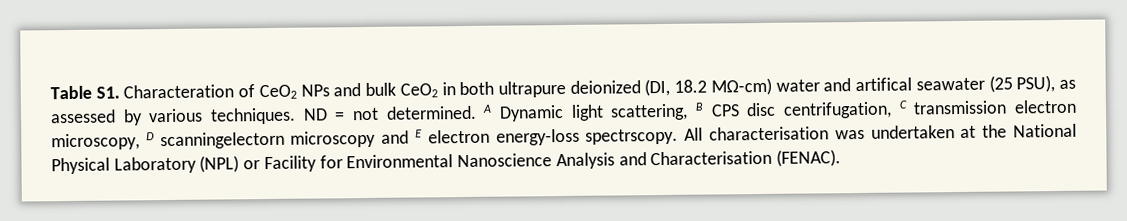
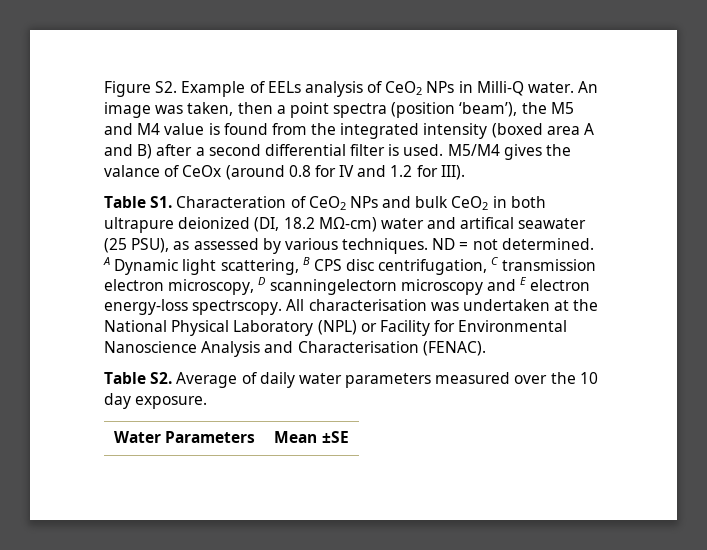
(50, 92) none -> [104,81,599,97] [104,102,574,118] [104,123,595,139] [104,144,572,160] [104,165,465,180] Figure S2. Example of EELs analysis of CeO2 NPs in Milli-Q water. An image was taken, then a point spectra (position ‘beam’), the M5 and M4 value is found from the integrated intensity (boxed area A and B) after a second differential filter is used. M5/M4 gives the valance of CeOx (around 0.8 for IV and 1.2 for III). //
(841, 158) none -> [104,372,598,388] [104,393,208,409] [113,431,256,443] [274,431,349,443] // Table S2. Average of daily water parameters measured over the 10 day exposure. // Water Parameters | Mean ±SE

